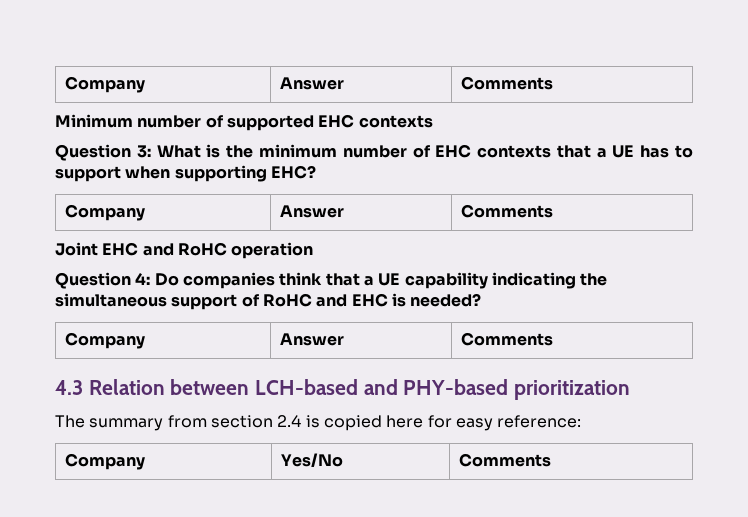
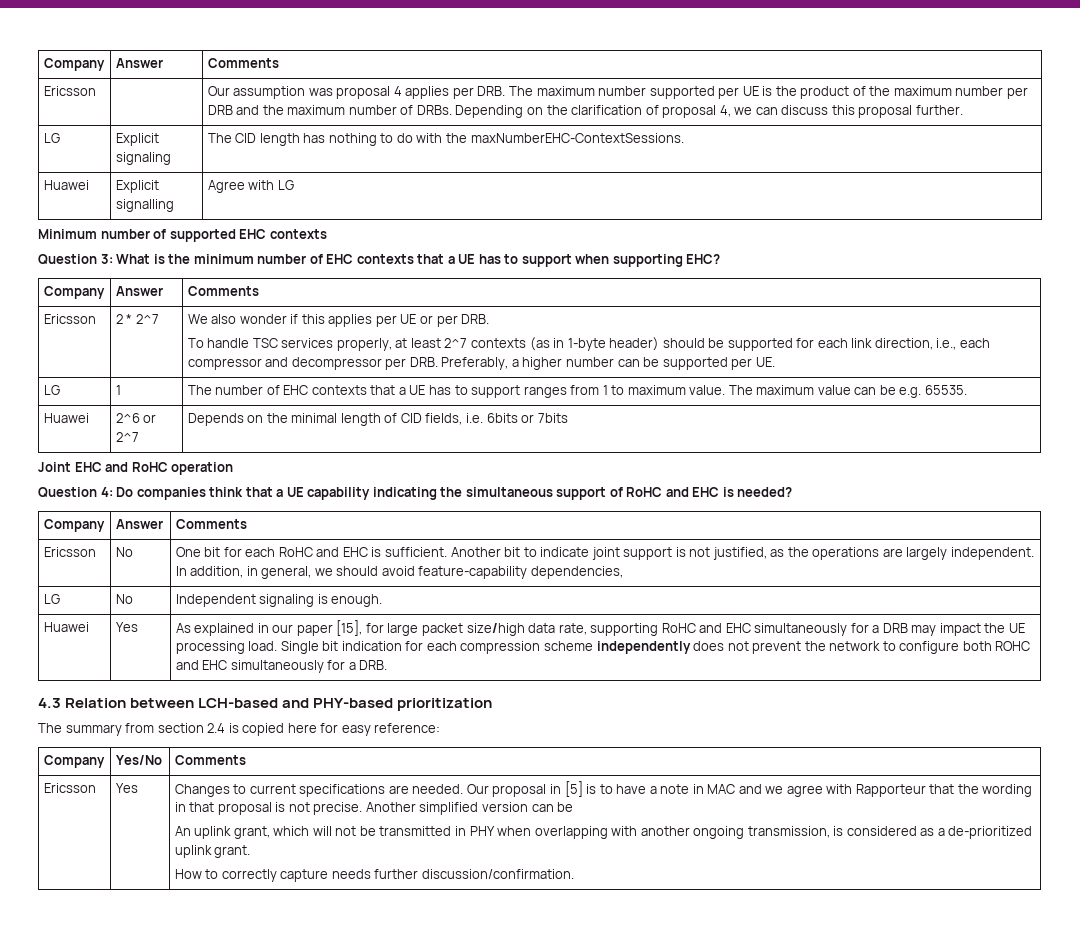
[65,76,146,93] [280,77,345,90] [461,76,554,90] Company | Answer | Comments -> [43,58,105,71] [115,58,163,68] [207,58,279,68] [43,86,96,96] [207,86,1028,99] [207,105,963,118] [43,133,60,143] [115,133,159,146] [115,152,171,165] [207,133,684,146] [43,180,89,190] [115,180,159,193] [115,199,174,212] [207,180,294,193] Company | Answer | Comments // Ericsson | | Our assumption was proposal 4 applies per DRB. The maximum number supported per UE is the product of the maximum number per DRB and the maximum number of DRBs. Depending on the clarification of proposal 4, we can discuss this proposal further. // LG | Explicit signaling | The CID length has nothing to do with the maxNumberEHC-ContextSessions. // Huawei | Explicit signalling | Agree with LG
(554, 211) none -> [43,314,96,324] [115,314,159,324] [187,314,490,327] [187,337,990,351] [187,357,775,370] [43,385,60,395] [115,385,121,395] [187,385,967,398] [43,413,89,423] [115,413,157,423] [115,432,139,442] [187,413,568,426] // Ericsson | 2 * 2^7 | We also wonder if this applies per UE or per DRB. // To handle TSC services properly, at least 2^7 contexts (as in 1-byte header) should be supported for each link direction, i.e., each compressor and decompressor per DRB. Preferably, a higher number can be supported per UE. // LG | 1 | The number of EHC contexts that a UE has to support ranges from 1 to maximum value. The maximum value can be e.g. 65535. // Huawei | 2^6 or 2^7 | Depends on the minimal length of CID fields, i.e. 6bits or 7bits
(554, 339) none -> [43,547,96,557] [115,547,133,557] [175,547,1034,560] [175,566,623,579] [43,594,60,604] [115,594,133,604] [175,594,383,607] [43,622,89,632] [115,622,138,632] [175,620,1025,636] [175,641,1031,654] [175,660,388,673] // Ericsson | No | One bit for each RoHC and EHC is sufficient. Another bit to indicate joint support is not justified, as the operations are largely independent. In addition, in general, we should avoid feature-capability dependencies, // LG | No | Independent signaling is enough. // Huawei | Yes | As explained in our paper [15], for large packet size/high data rate, supporting RoHC and EHC simultaneously for a DRB may impact the UE processing load. Single bit indication for each compression scheme independently does not prevent the network to configure both ROHC and EHC simultaneously for a DRB.
(552, 460) none -> [43,783,96,793] [115,783,138,793] [174,781,1033,797] [174,802,574,815] [174,826,1033,839] [174,845,251,858] [174,869,574,882] // Ericsson | Yes | Changes to current specifications are needed. Our proposal in [5] is to have a note in MAC and we agree with Rapporteur that the wording in that proposal is not precise. Another simplified version can be // An uplink grant, which will not be transmitted in PHY when overlapping with another ongoing transmission, is considered as a de-prioritized uplink grant. // How to correctly capture needs further discussion/confirmation.

